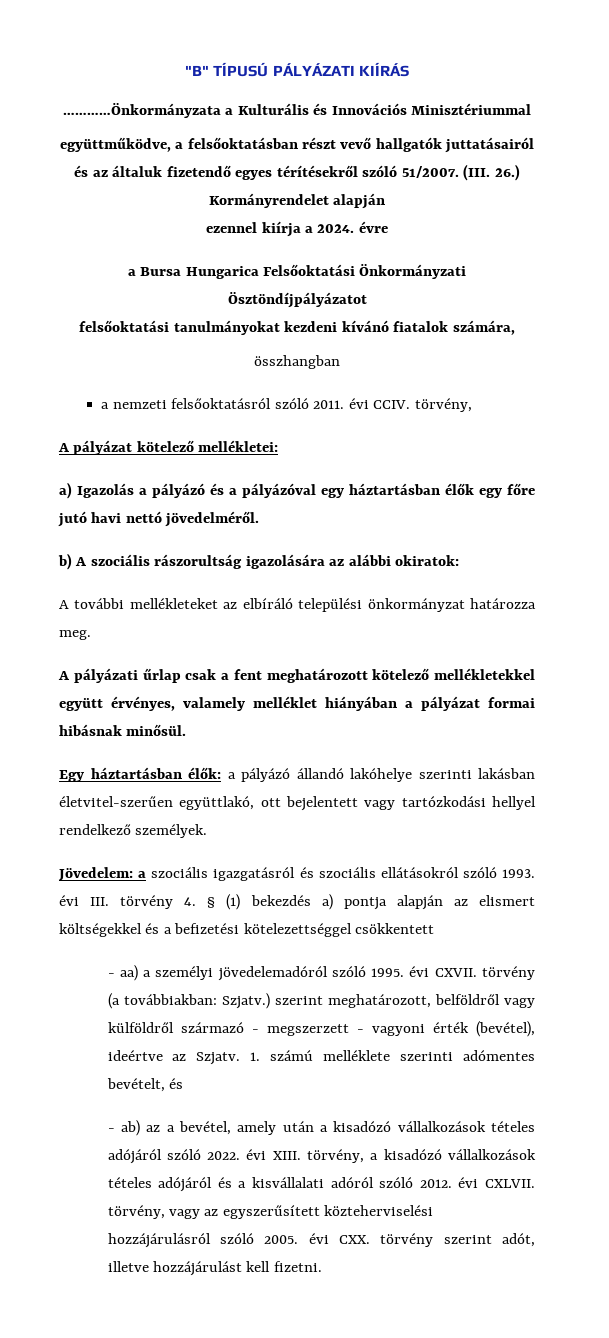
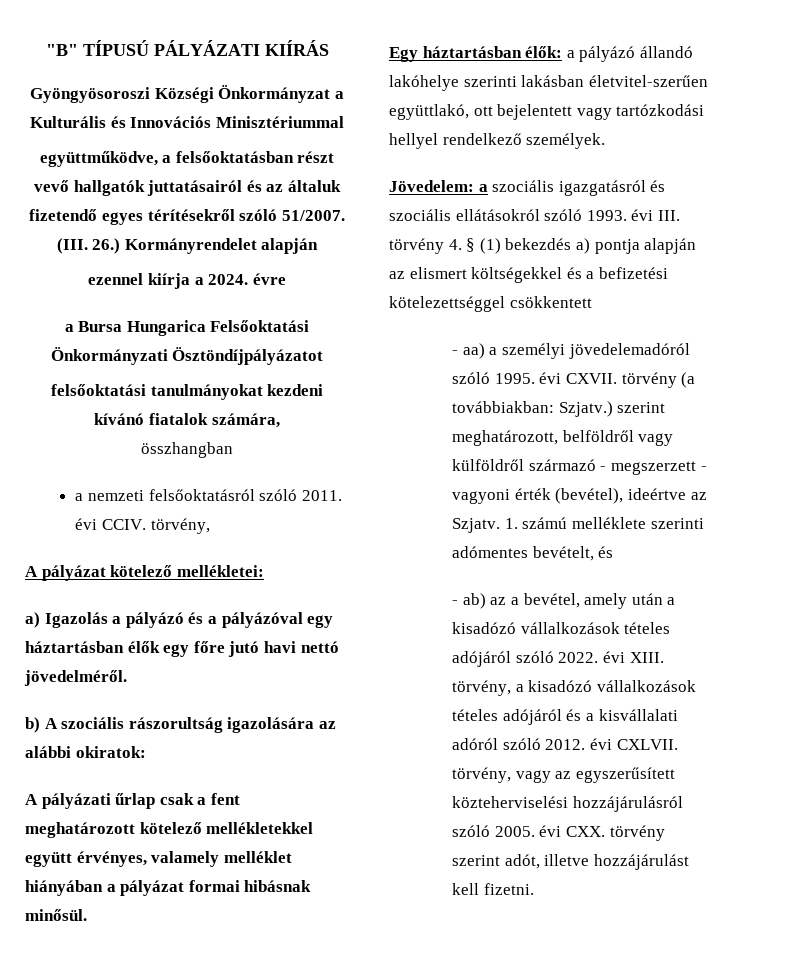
[62,102,221,118] …………Önkormányzata -> [30,85,331,103] Gyöngyösoroszi Községi Önkormányzat
[59,598,536,612] [59,630,91,640] // A további mellékleteket az elbíráló települési önkormányzat határozza meg. -> (146, 752) none

